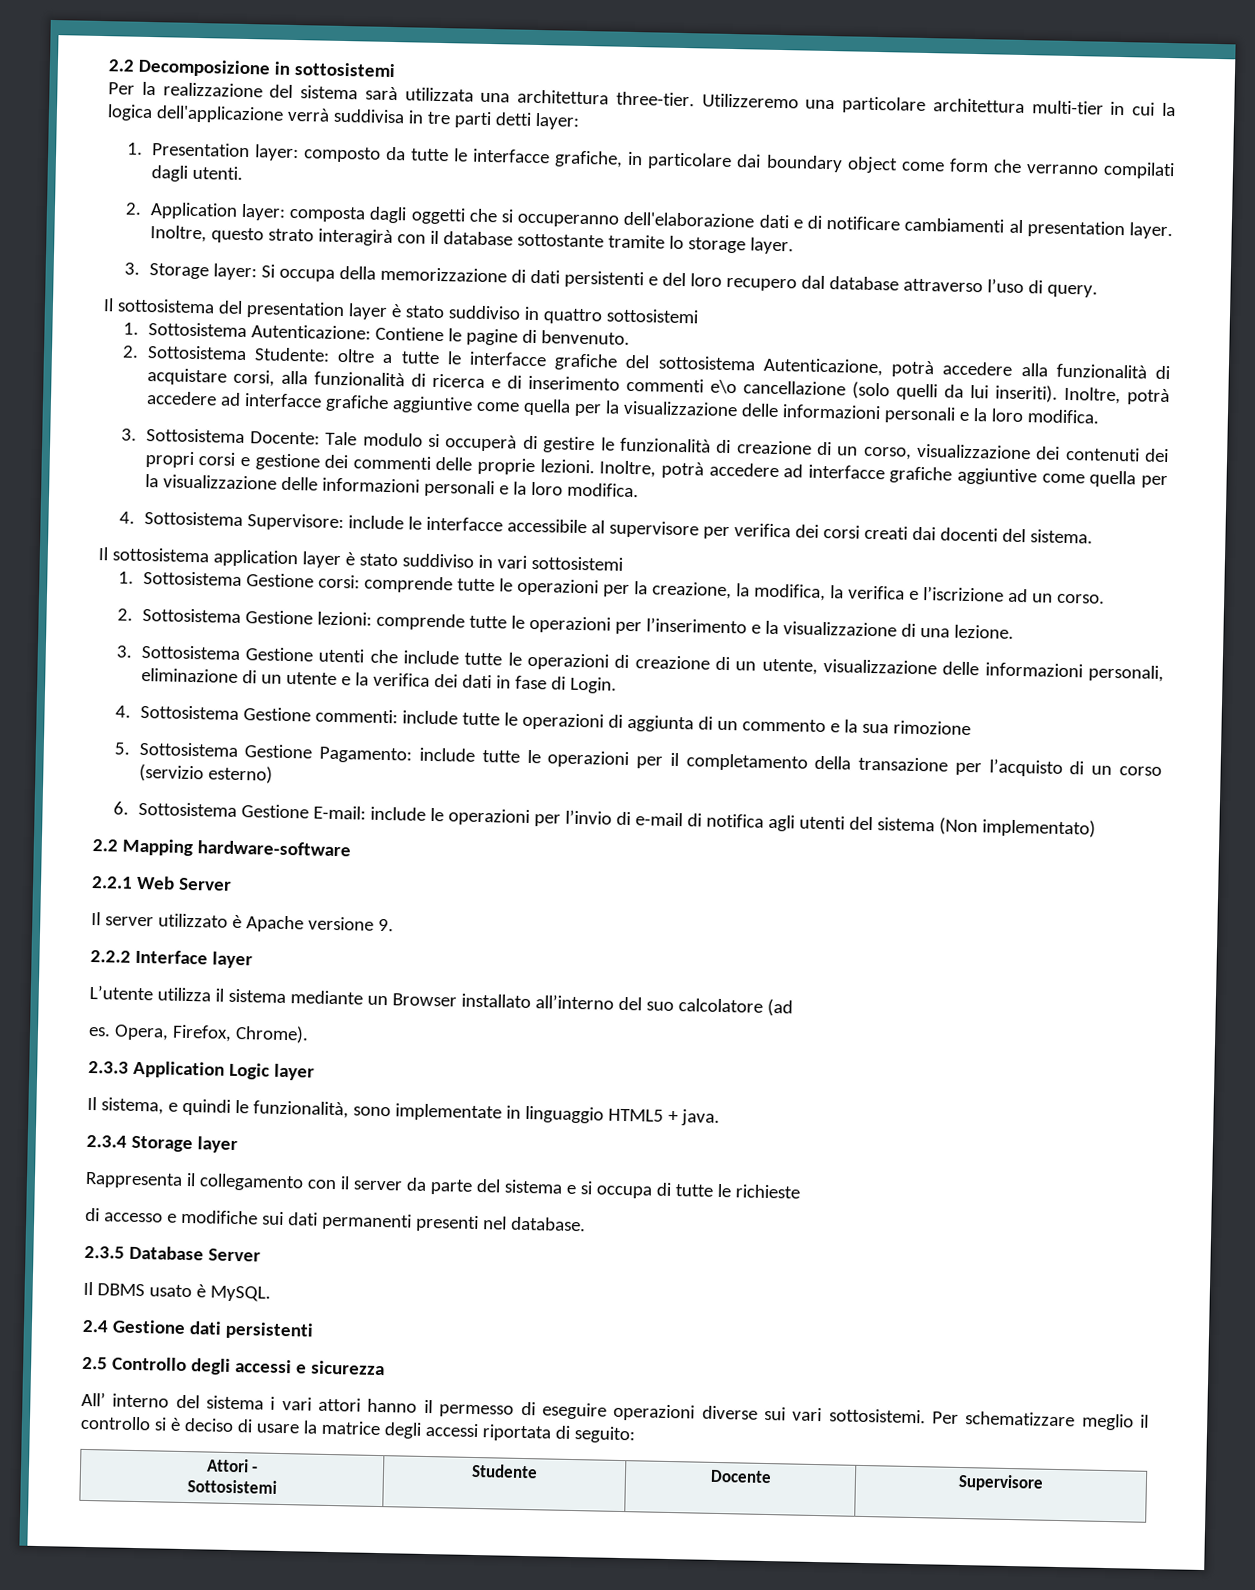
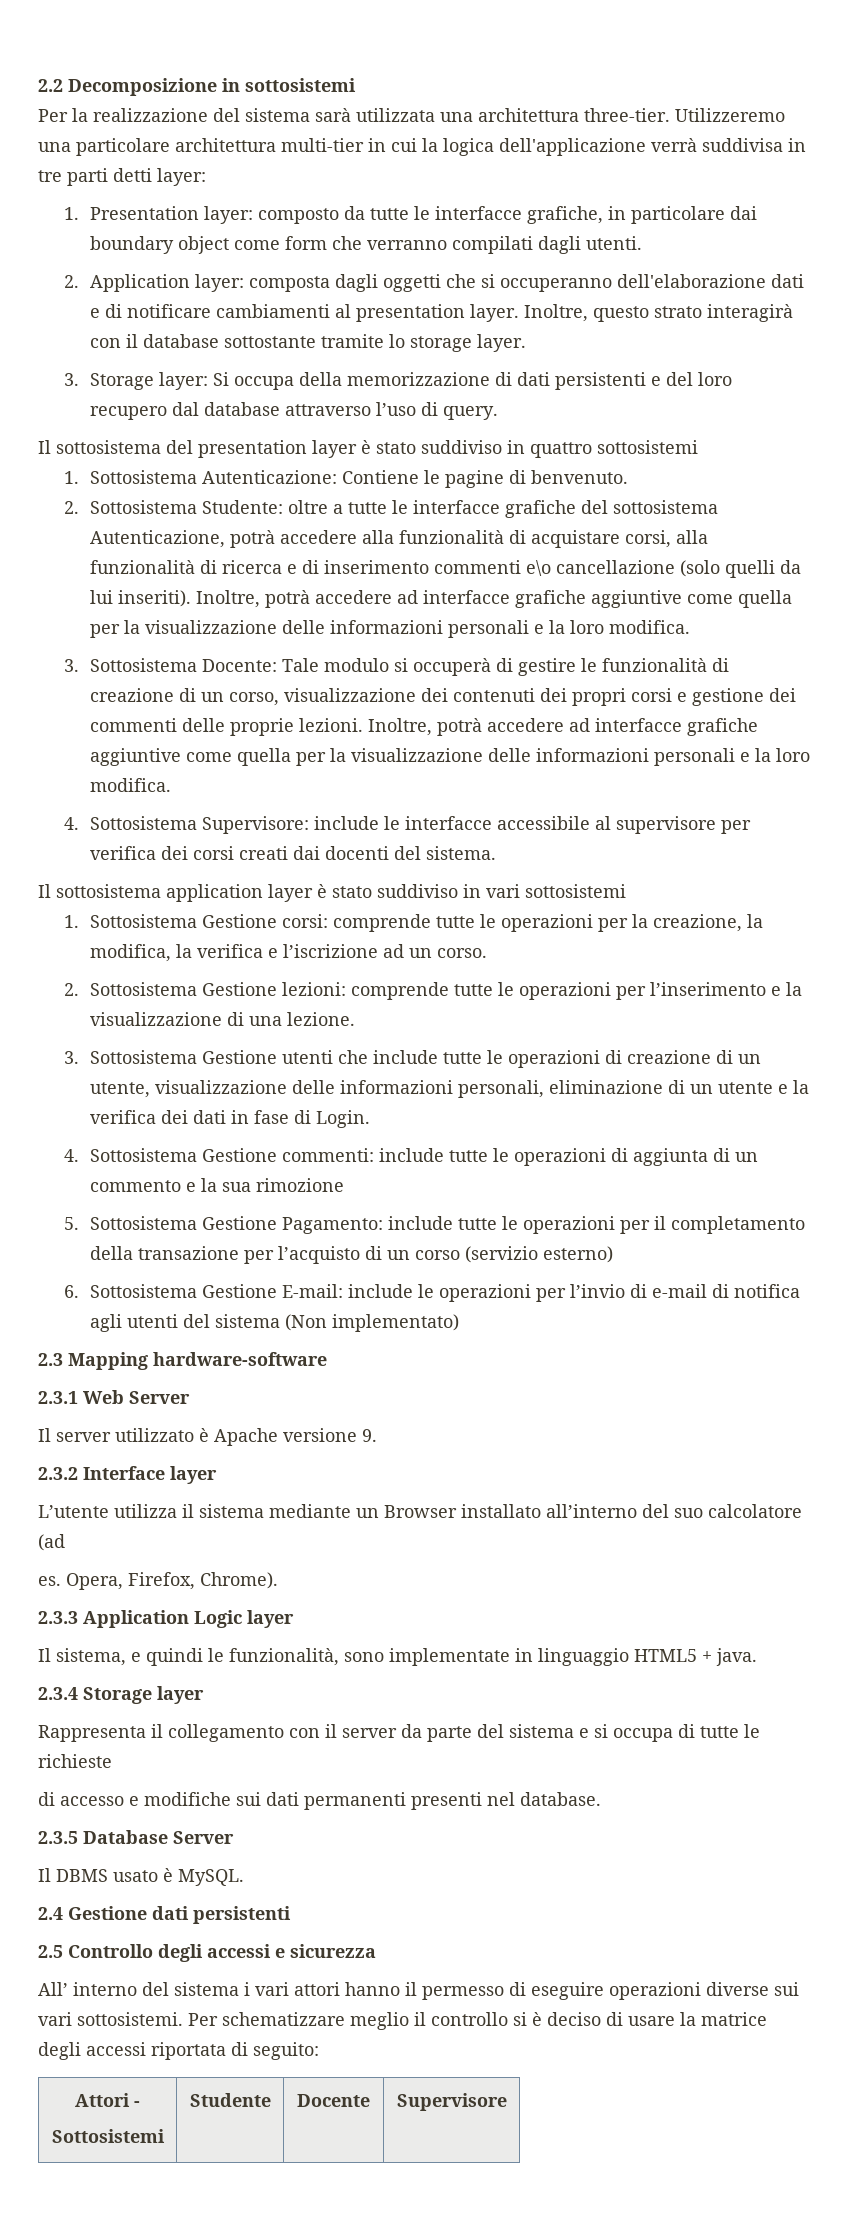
[92,839,118,852] 2.2 -> [38,1353,63,1366] 2.3
[91,875,133,889] 2.2.1 -> [38,1391,78,1404] 2.3.1
[90,949,131,963] 2.2.2 -> [38,1467,78,1480] 2.3.2

